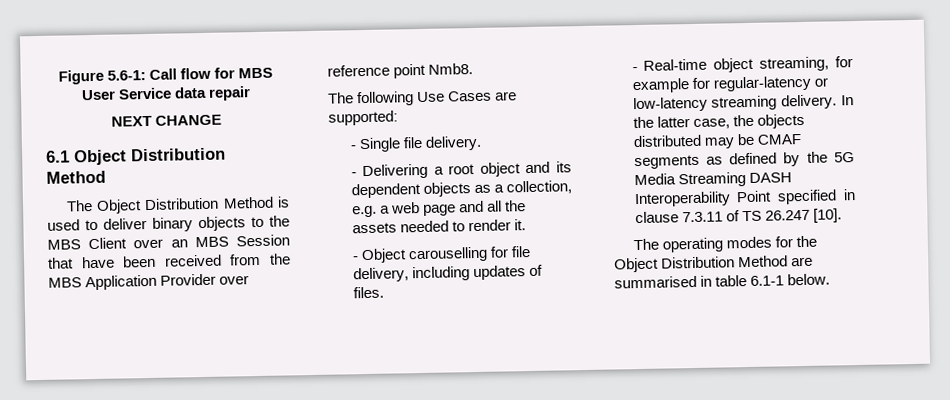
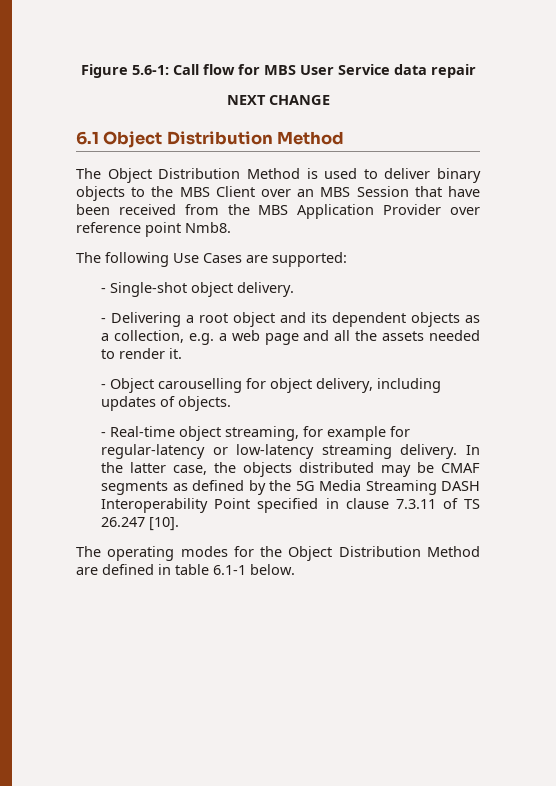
[358,136,423,153] Single file -> [110,282,234,297] Single-shot object
[510,246,531,258] file -> [270,378,313,393] object
[352,286,384,299] files. -> [178,396,232,411] objects.
[614,275,697,289] summarised -> [102,564,154,575] defined

